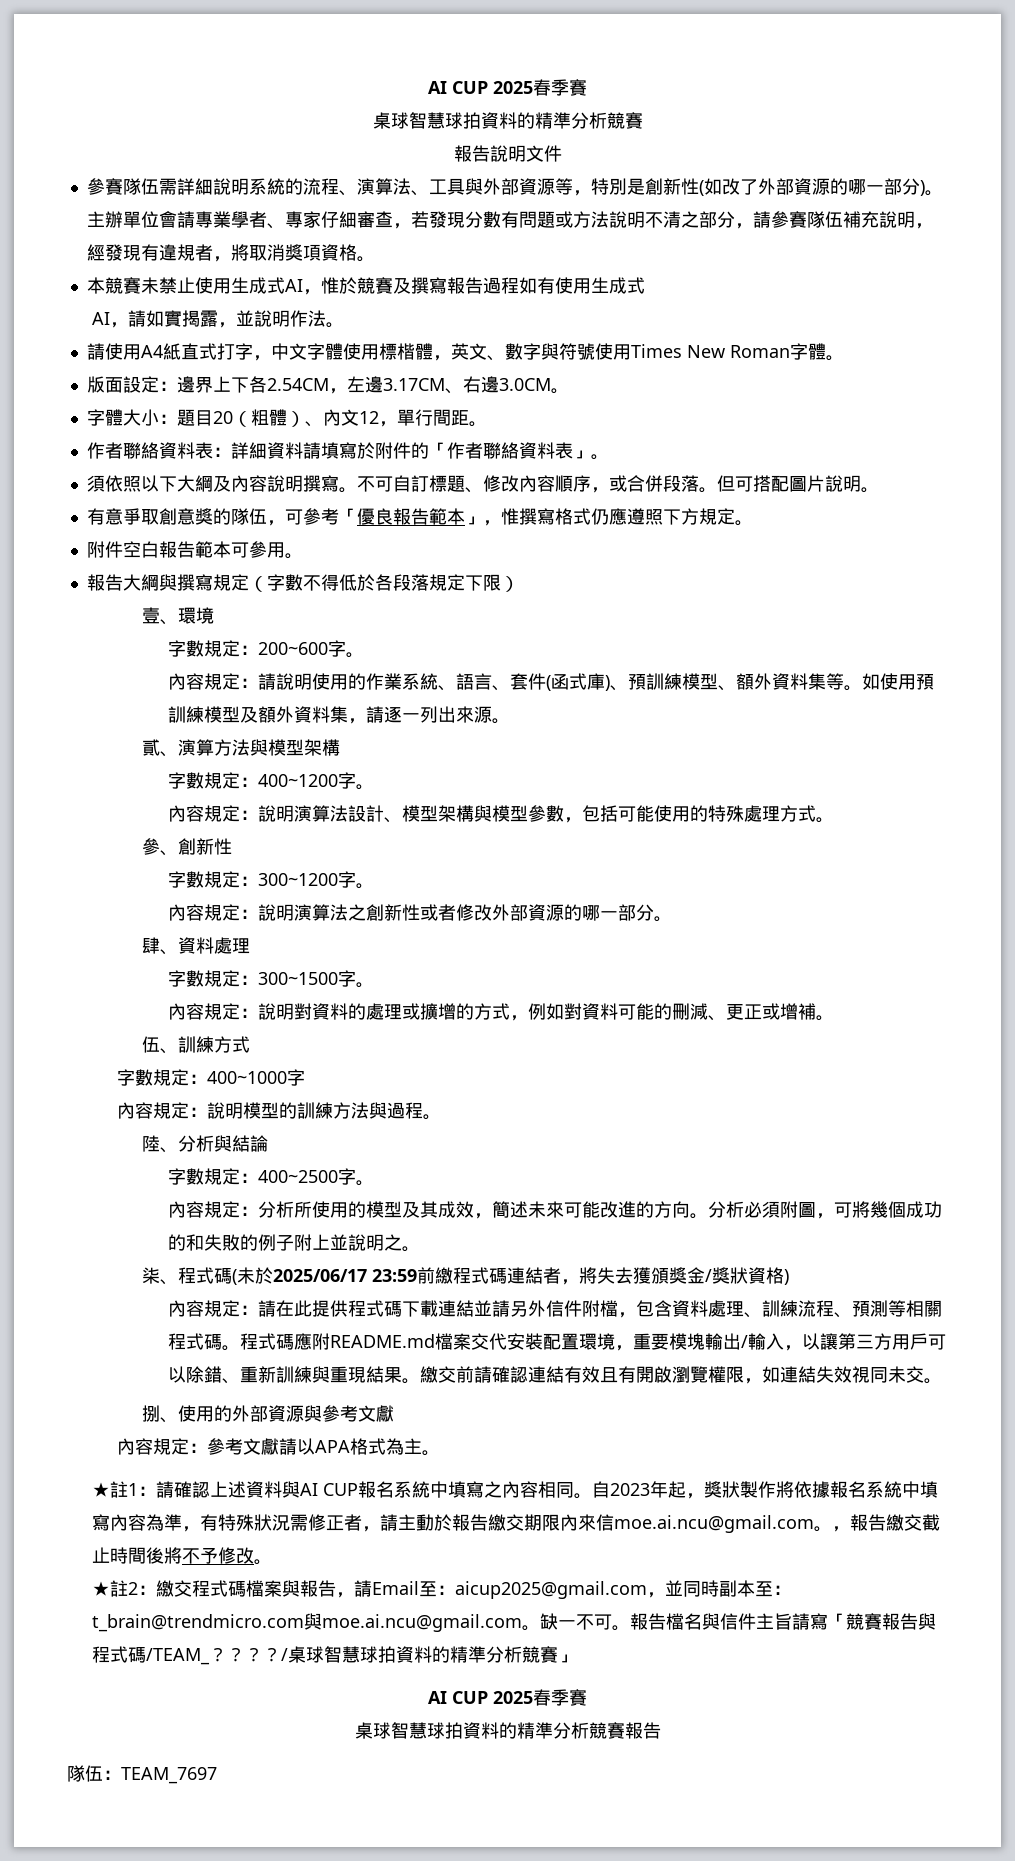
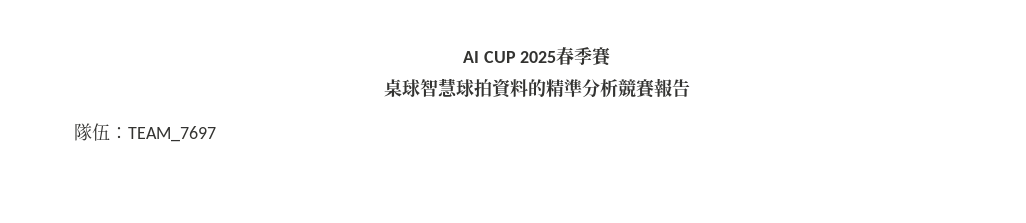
[453,145,562,162] [86,178,943,196] [86,211,933,229] [86,244,375,262] [86,277,645,295] [92,310,345,328] [86,343,844,361] [86,376,569,394] [86,409,487,427] [86,442,609,460] [86,475,879,493] [86,508,753,526] [86,541,303,559] [86,574,519,592] [142,607,215,625] [167,640,364,658] [167,673,934,691] [167,706,510,724] [142,739,341,757] [167,772,374,790] [167,805,834,823] [142,838,233,856] [167,871,374,889] [167,904,672,922] [142,937,251,955] [167,970,374,988] [167,1003,834,1021] [142,1036,251,1054] [117,1069,306,1086] [117,1102,442,1120] [142,1135,269,1153] [167,1168,374,1186] [167,1201,942,1219] [167,1234,420,1252] [142,1267,790,1285] [167,1300,942,1318] [167,1333,946,1351] [167,1366,942,1384] [142,1405,395,1423] [117,1438,441,1456] [92,1481,939,1499] [92,1514,941,1533] [92,1547,273,1565] [92,1580,792,1599] [92,1613,937,1632] [92,1646,577,1665] [428,1689,587,1706] [354,1722,625,1739] // 報告說明文件 // 參賽隊伍需詳細說明系統的流程、演算法、工具與外部資源等，特別是創新性(如改了外部資源的哪一部分)。主辦單位會請專業學者、專家仔細審查，若發現分數有問題或方法說明不清之部分，請參賽隊伍補充說明，經發現有違規者，將取消獎項資格。 // 本競賽未禁止使用生成式AI，惟於競賽及撰寫報告過程如有使用生成式 // AI，請如實揭露，並說明作法。 // 請使用A4紙直式打字，中文字體使用標楷體，英文、數字與符號使用Times New Roman字體。 // 版面設定：邊界上下各2.54CM，左邊3.17CM、右邊3.0CM。 // 字體大小：題目20（粗體）、內文12，單行間距。 // 作者聯絡資料表：詳細資料請填寫於附件的「作者聯絡資料表」。 // 須依照以下大綱及內容說明撰寫。不可自訂標題、修改內容順序，或合併段落。但可搭配圖片說明。 // 有意爭取創意獎的隊伍，可參考「優良報告範本」，惟撰寫格式仍應遵照下方規定。 // 附件空白報告範本可參用。 // 報告大綱與撰寫規定（字數不得低於各段落規定下限） // 壹、環境 // 字數規定：200~600字。 // 內容規定：請說明使用的作業系統、語言、套件(函式庫)、預訓練模型、額外資料集等。如使用預訓練模型及額外資料集，請逐一列出來源。 // 貳、演算方法與模型架構 // 字數規定：400~1200字。 // 內容規定：說明演算法設計、模型架構與模型參數，包括可能使用的特殊處理方式。 // 參、創新性 // 字數規定：300~1200字。 // 內容規定：說明演算法之創新性或者修改外部資源的哪一部分。 // 肆、資料處理 // 字數規定：300~1500字。 // 內容規定：說明對資料的處理或擴增的方式，例如對資料可能的刪減、更正或增補。 // 伍、訓練方式 // 字數規定：400~1000字 // 內容規定：說明模型的訓練方法與過程。 // 陸、分析與結論 // 字數規定：400~2500字。 // 內容規定：分析所使用的模型及其成效，簡述未來可能改進的方向。分析必須附圖，可將幾個成功的和失敗的例子附上並說明之。 // 柒、程式碼(未於2025/06/17 23:59前繳程式碼連結者，將失去獲頒獎金/獎狀資格) // 內容規定：請在此提供程式碼下載連結並請另外信件附檔，包含資料處理、訓練流程、預測等相關程式碼。程式碼應附README.md檔案交代安裝配置環境，重要模塊輸出/輸入，以讓第三方用戶可以除錯、重新訓練與重現結果。繳交前請確認連結有效且有開啟瀏覽權限，如連結失效視同未交。 // 捌、使用的外部資源與參考文獻 // 內容規定：參考文獻請以APA格式為主。 // ★註1：請確認上述資料與AI CUP報名系統中填寫之內容相同。自2023年起，獎狀製作將依據報名系統中填寫內容為準，有特殊狀況需修正者，請主動於報告繳交期限內來信moe.ai.ncu@gmail.com。，報告繳交截止時間後將不予修改。 // ★註2：繳交程式碼檔案與報告，請Email至：aicup2025@gmail.com，並同時副本至：t_brain@trendmicro.com與moe.ai.ncu@gmail.com。缺一不可。報告檔名與信件主旨請寫「競賽報告與程式碼/TEAM_？？？？/桌球智慧球拍資料的精準分析競賽」 // AI CUP 2025春季賽 // 桌球智慧球拍資料的精準分析競賽 -> (655, 88) none

